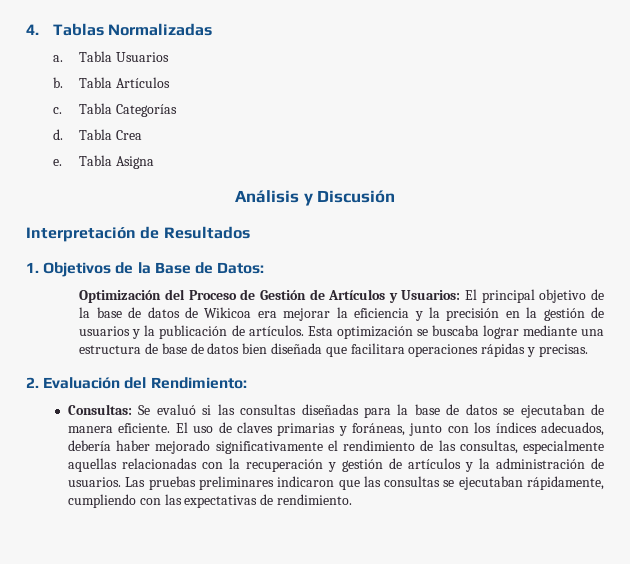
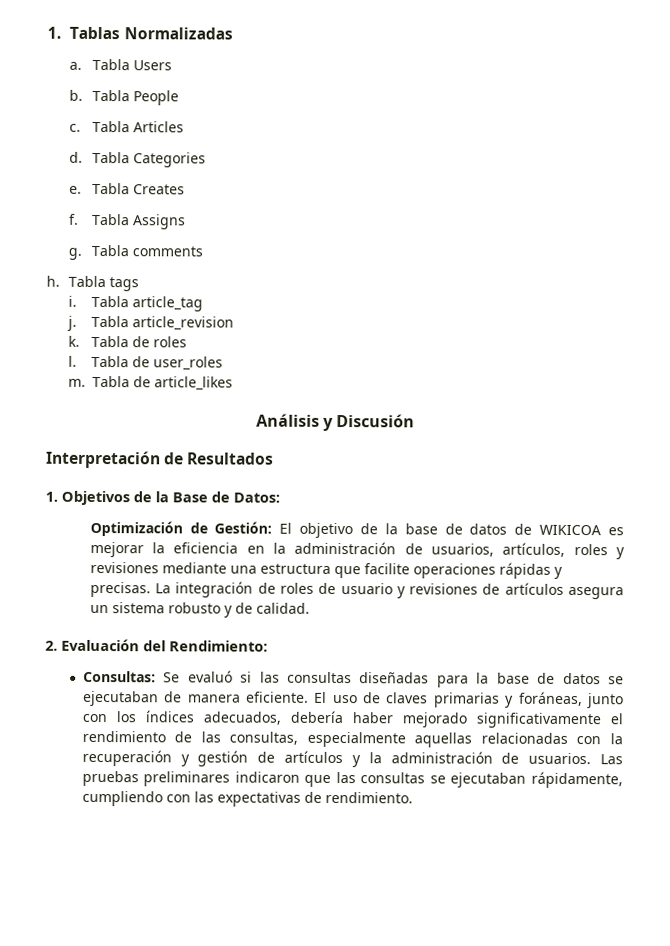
[26,24,39,35] 4. -> [47,26,61,39] 1.
[116,52,170,62] Usuarios -> [132,60,172,71] Users
[116,77,171,88] Artículos -> [132,90,179,106] People
[116,104,178,117] Categorías -> [132,121,184,133] Articles
[116,130,143,140] Crea -> [132,152,206,168] Categories
[116,156,155,169] Asigna -> [132,184,185,195] [69,213,186,230] [68,244,203,260] [46,275,140,292] [68,295,203,312] [67,315,234,331] [68,335,187,348] [68,355,223,371] [68,375,234,391] Creates // f. Tabla Assigns // g. Tabla comments // h. Tabla tags // i. Tabla article_tag // j. Tabla article_revision // k. Tabla de roles // l. Tabla de user_roles // m. Tabla de article_likes
[164,289,535,303] del Proceso de Gestión de Artículos y Usuarios: El principal -> [189,521,293,534] de Gestión: El
[204,307,277,318] Wikicoa era -> [539,524,624,536] WIKICOA es
[414,307,604,321] [79,325,604,339] [79,343,588,357] y la precisión en la gestión de usuarios y la publicación de artículos. Esta optimización se buscaba lograr mediante una estructura de base de datos bien diseñada que facilitara operaciones rápidas y precisas. -> [246,541,625,560] [89,561,563,579] [89,581,624,600] [89,602,310,618] en la administración de usuarios, artículos, roles y revisiones mediante una estructura que facilite operaciones rápidas y precisas. La integración de roles de usuario y revisiones de artículos asegura un sistema robusto y de calidad.

